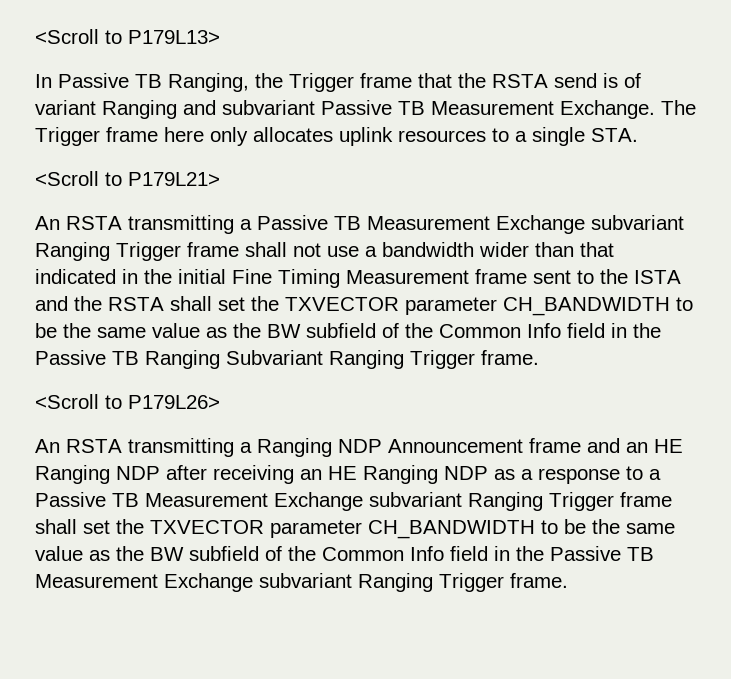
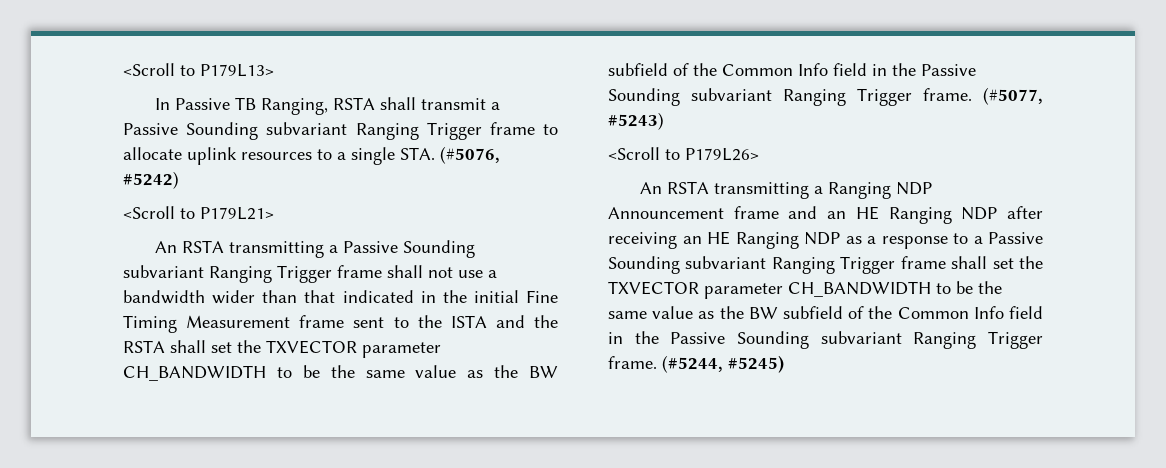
[255,73,641,92] [35,100,696,119] [35,127,333,146] the Trigger frame that the RSTA send is of variant Ranging and subvariant Passive TB Measurement Exchange. The Trigger frame here only allocates -> [333,97,501,110] [123,122,558,140] [123,147,182,160] RSTA shall transmit a Passive Sounding subvariant Ranging Trigger frame to allocate
(638, 135) none -> [440,146,500,164] [123,171,179,189] (#5076, #5242)
[334,215,585,234] TB Measurement Exchange -> [403,240,476,258] Sounding
[112,350,539,369] TB Ranging Subvariant Ranging Trigger frame. -> [608,87,1043,106] [608,112,664,130] Sounding subvariant Ranging Trigger frame. (#5077, #5243)
[112,492,363,511] TB Measurement Exchange -> [608,256,680,274] Sounding
[627,547,654,561] [35,573,568,592] TB Measurement Exchange subvariant Ranging Trigger frame. -> [737,331,1043,349] [608,355,784,373] Sounding subvariant Ranging Trigger frame. (#5244, #5245)

